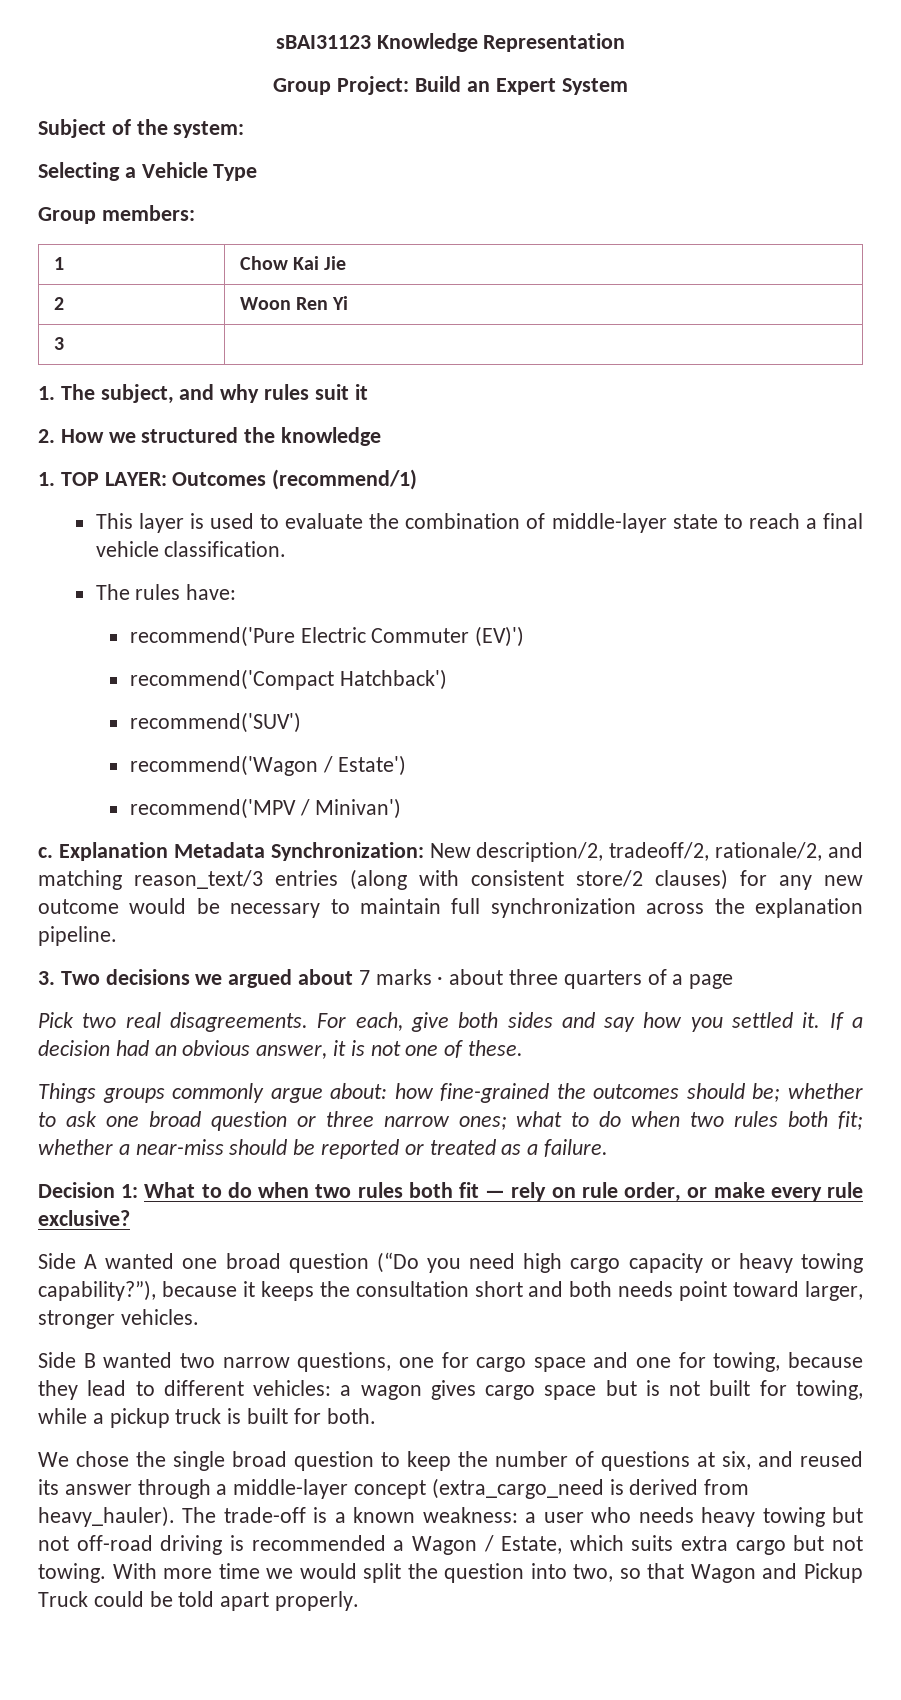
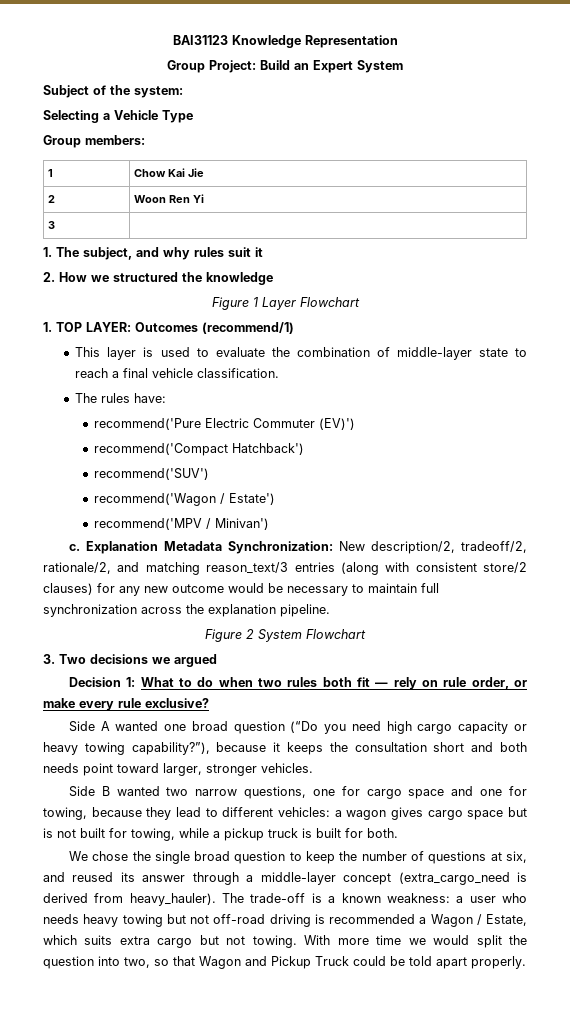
[275,35,371,49] sBAI31123 -> [172,35,228,45] BAI31123
(382, 436) none -> [211,297,360,310] // Figure 1 Layer Flowchart
(117, 936) none -> [205,629,366,642] // Figure 2 System Flowchart
[298,969,734,989] [38,1012,863,1032] [38,1040,524,1059] [38,1083,863,1103] [38,1111,863,1131] [38,1139,609,1159] about 7 marks · about three quarters of a page // Pick two real disagreements. For each, give both sides and say how you settled it. If a decision had an obvious answer, it is not one of these. // Things groups commonly argue about: how fine-grained the outcomes should be; whether to ask one broad question or three narrow ones; what to do when two rules both fit; whether a near-miss should be reported or treated as a failure. -> (217, 660) none

